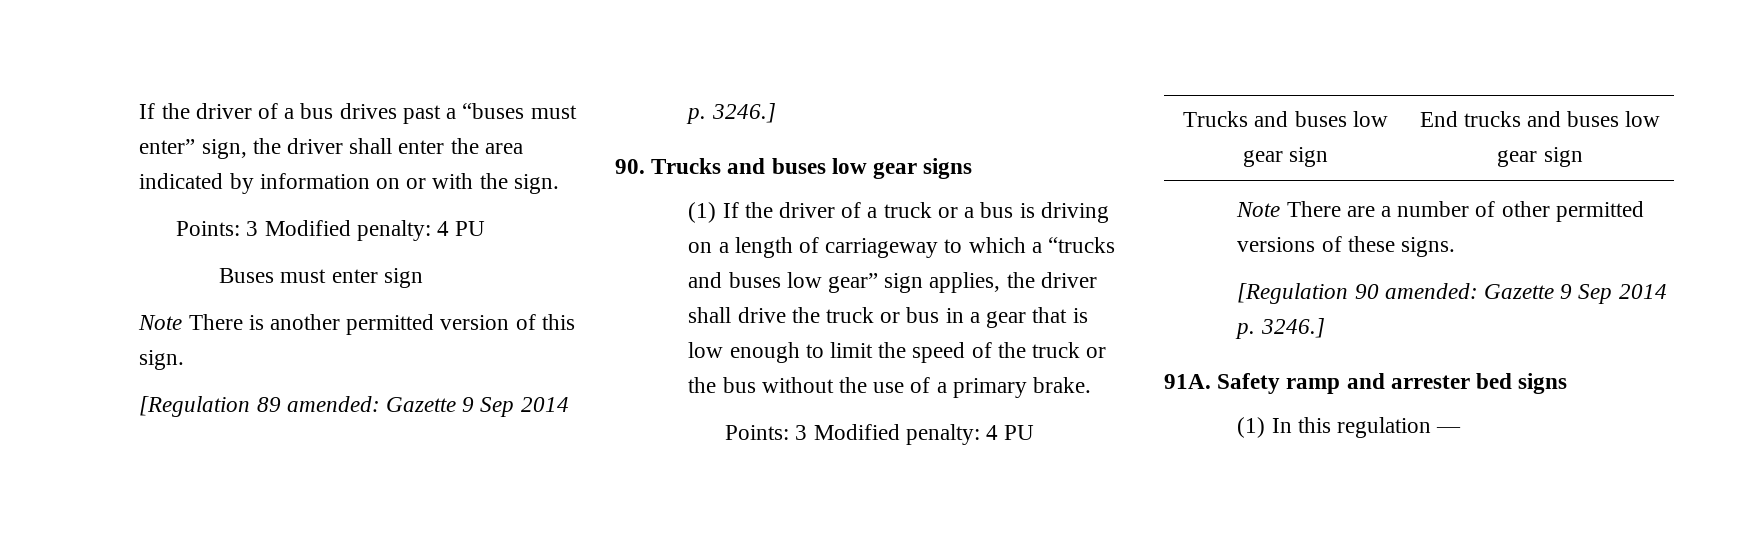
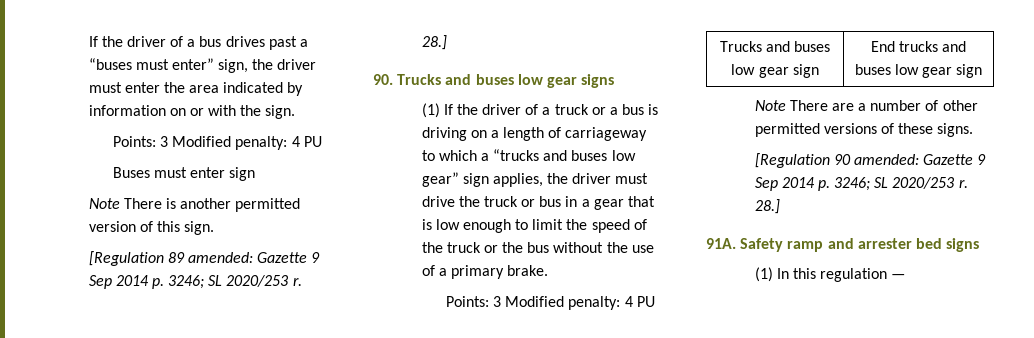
[349,138,393,154] shall -> [88,82,122,93] must
[711,103,776,123] 3246.] -> [168,275,302,289] [421,35,447,50] 3246; SL 2020/253 r. 28.]
[688,307,732,323] shall -> [615,173,649,184] must
[1260,318,1325,338] 3246.] -> [834,177,968,191] [754,199,780,214] 3246; SL 2020/253 r. 28.]

